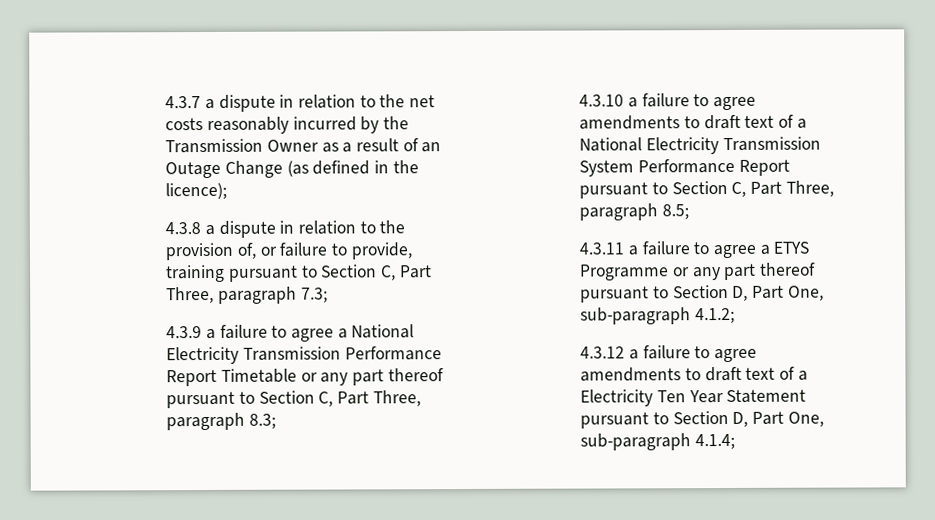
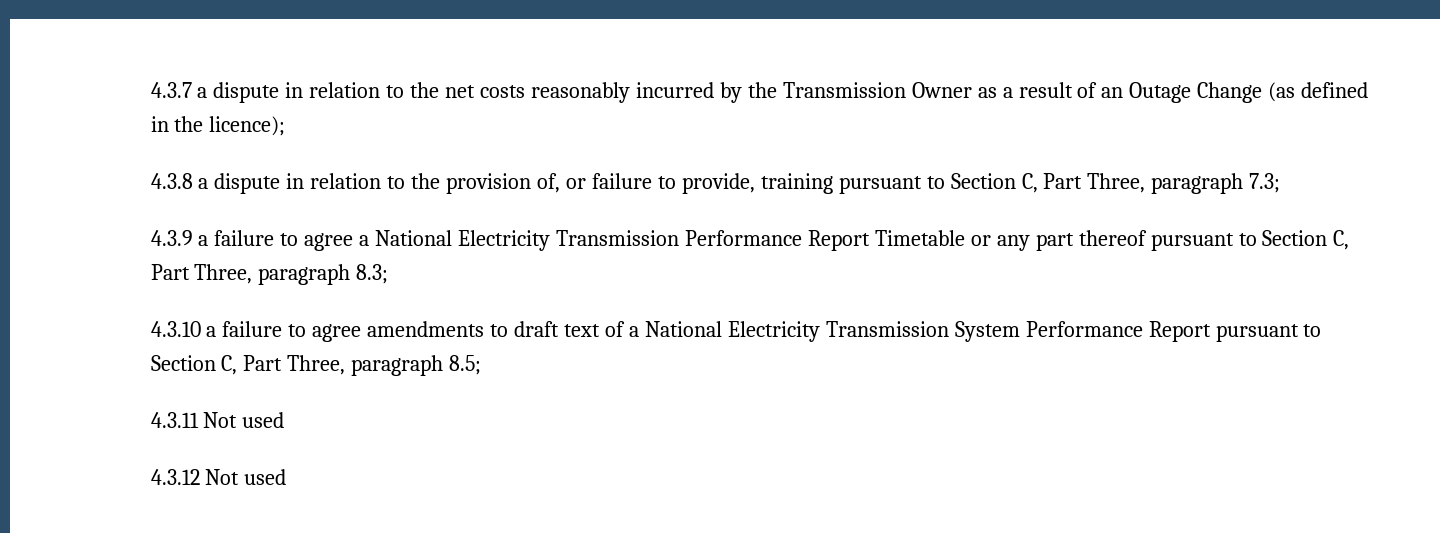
[627,241,810,259] [580,262,816,281] [580,284,824,303] [580,307,735,325] [580,345,757,363] [580,366,808,382] [580,389,807,407] [580,410,824,429] [580,433,735,451] a failure to agree a ETYS Programme or any part thereof pursuant to Section D, Part One, sub-paragraph 4.1.2; // 4.3.12 a failure to agree amendments to draft text of a Electricity Ten Year Statement pursuant to Section D, Part One, sub-paragraph 4.1.4; -> [203,412,285,428] [150,469,287,485] Not used // 4.3.12 Not used

